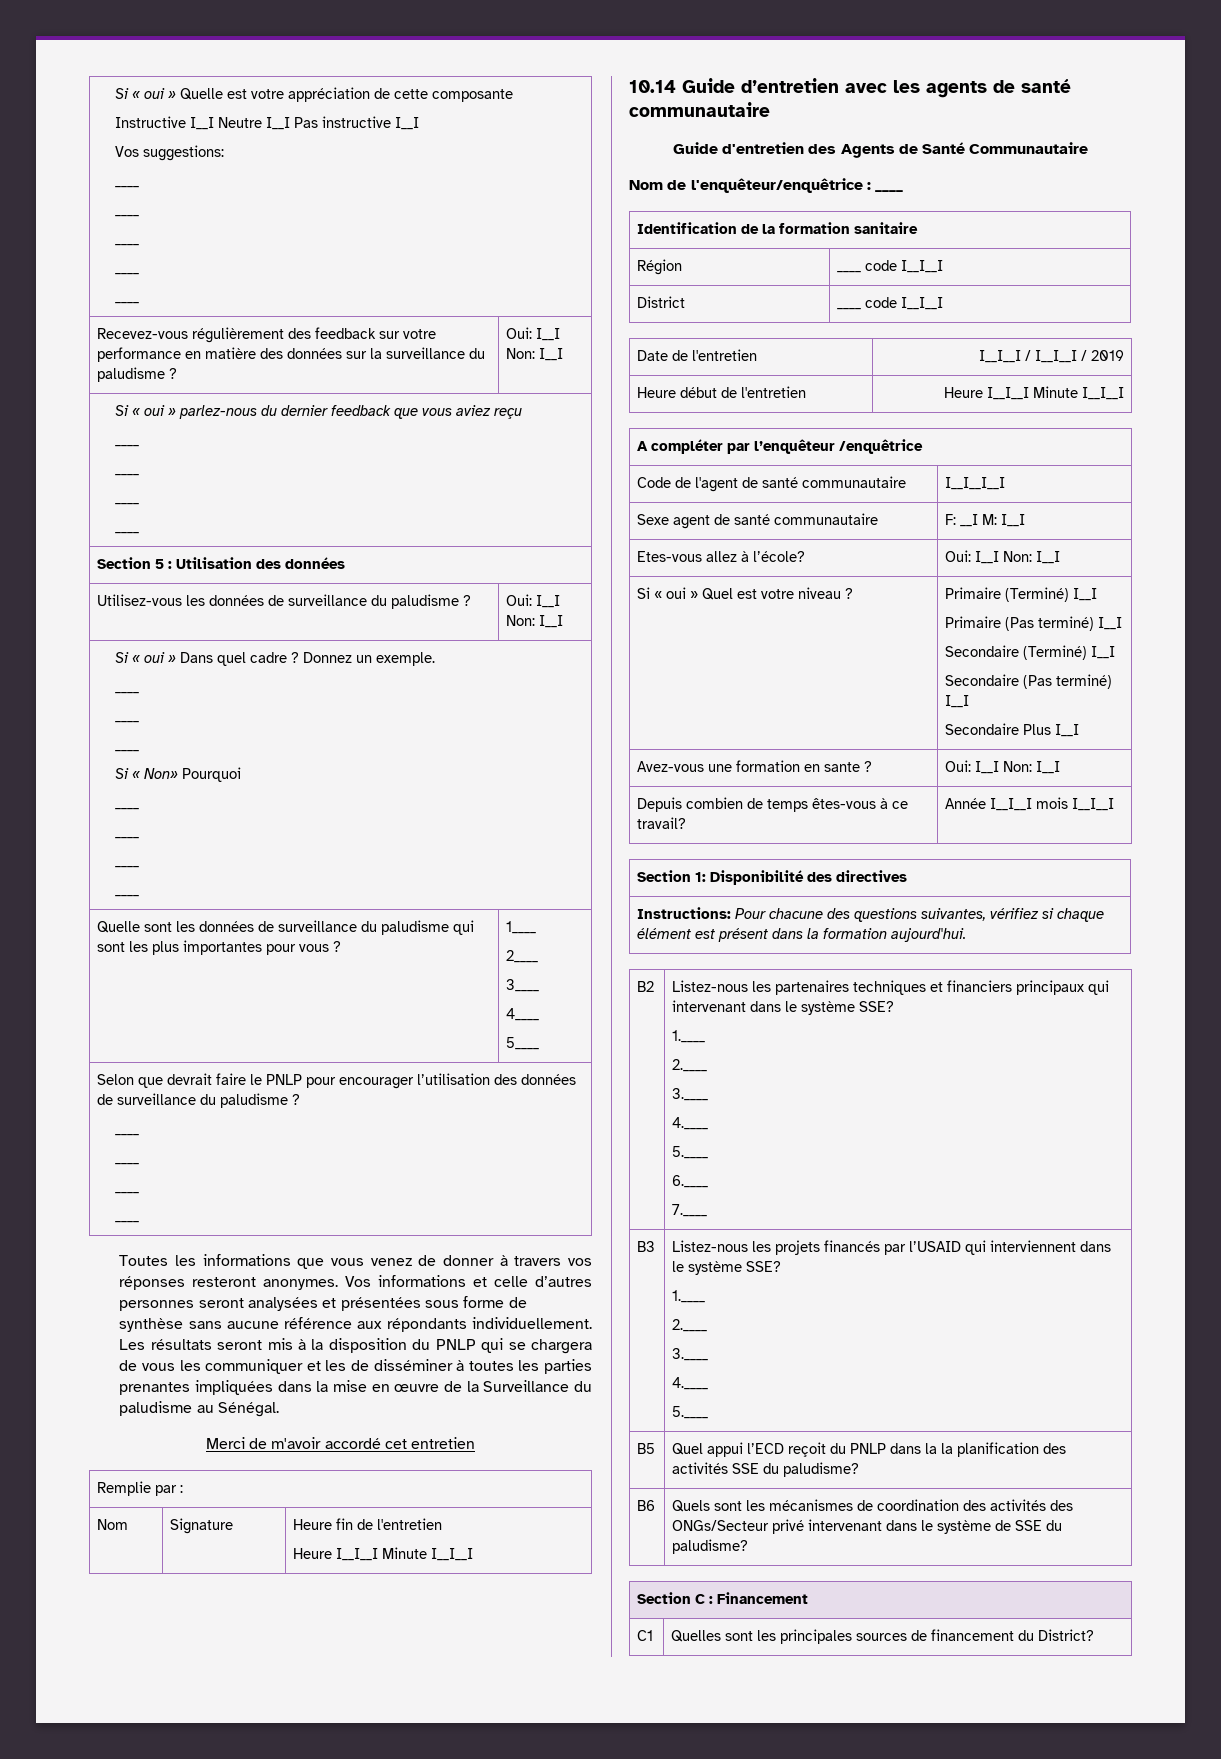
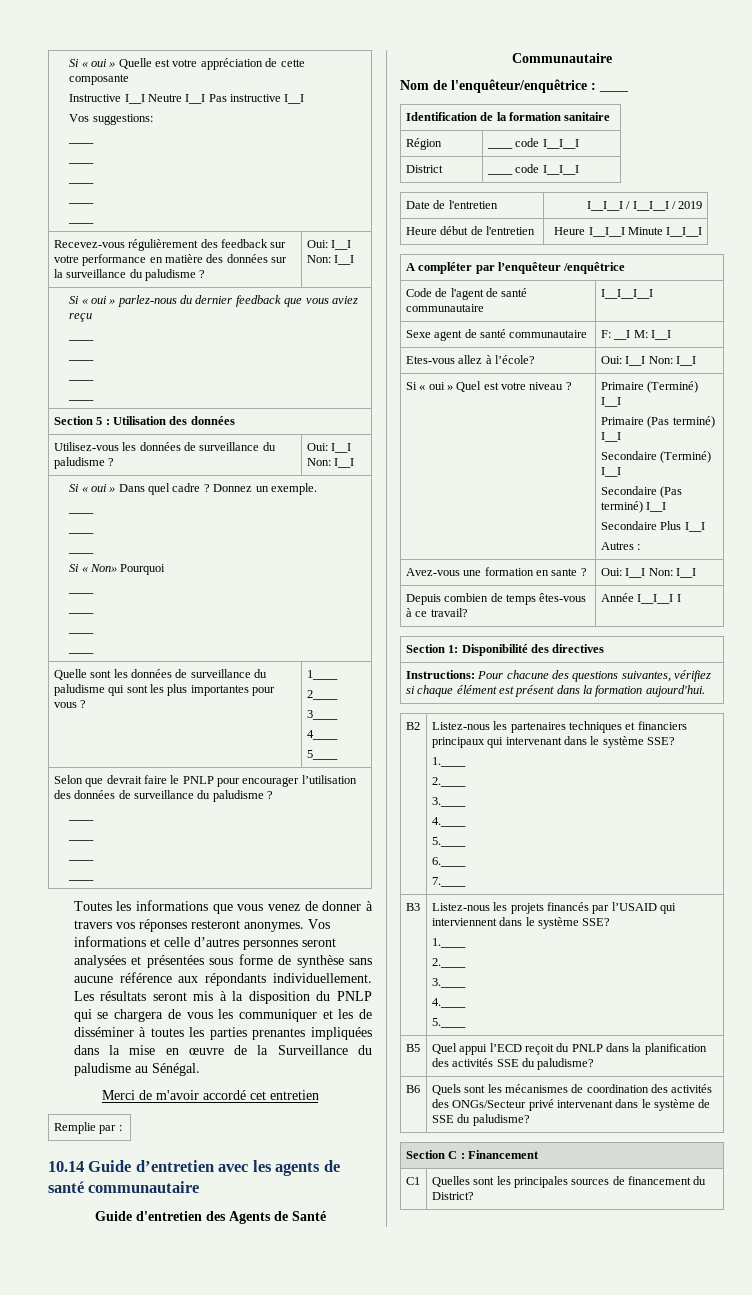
[97,1519,129,1530] [170,1518,234,1534] [293,1518,443,1530] [293,1547,474,1561] // Nom | Signature | Heure fin de l'entretien // Heure I__I__I Minute I__I__I -> (122, 1128) none
(1080, 730) none -> [600,542,641,550] // Autres :
[1036,797,1115,811] mois I__I__I -> [676,594,681,602] I
[941,1443,954,1454] la -> (642, 1047) none

